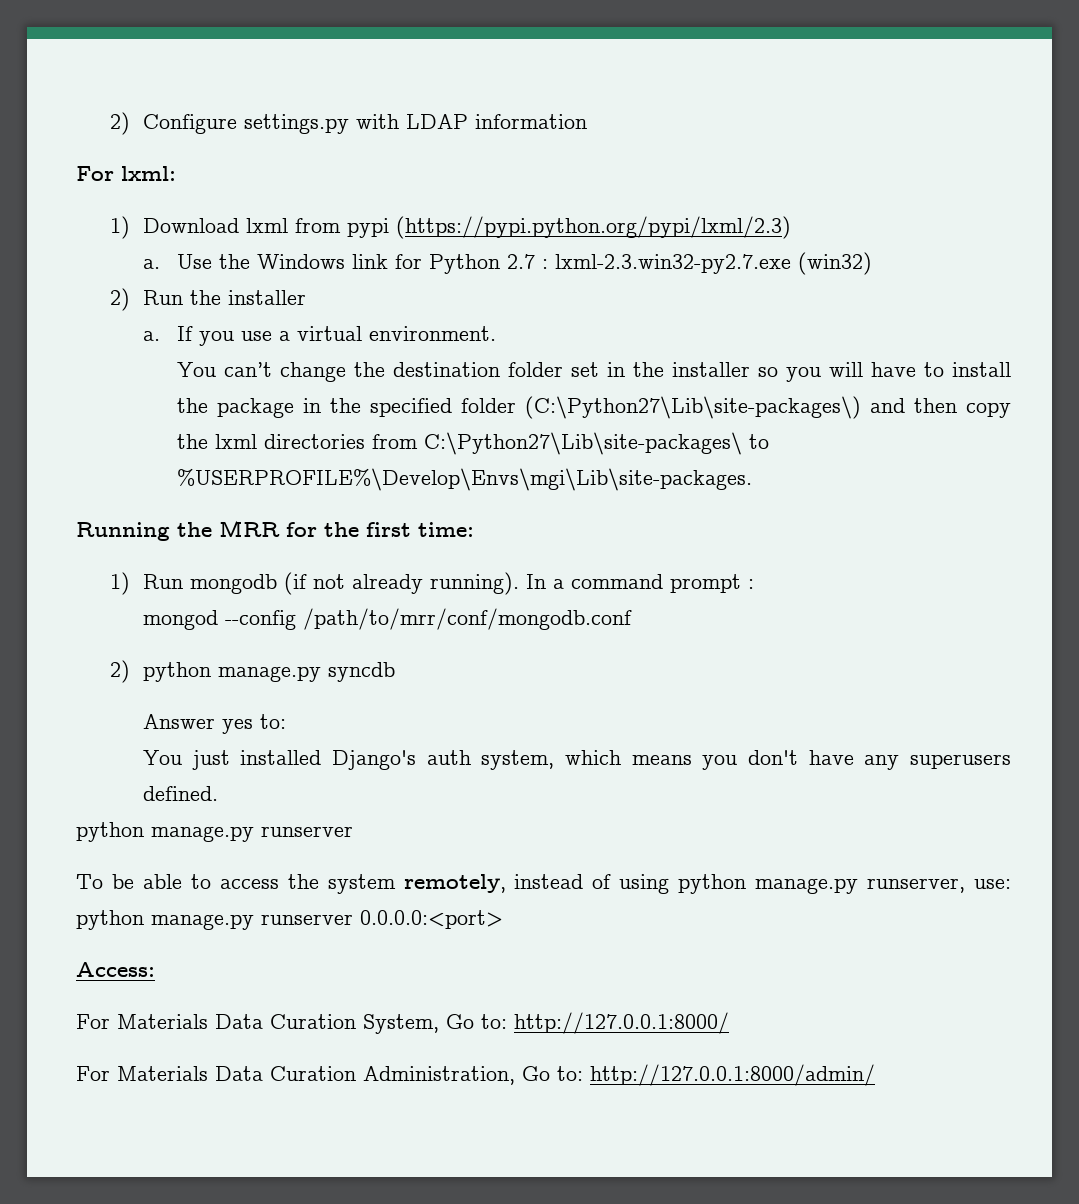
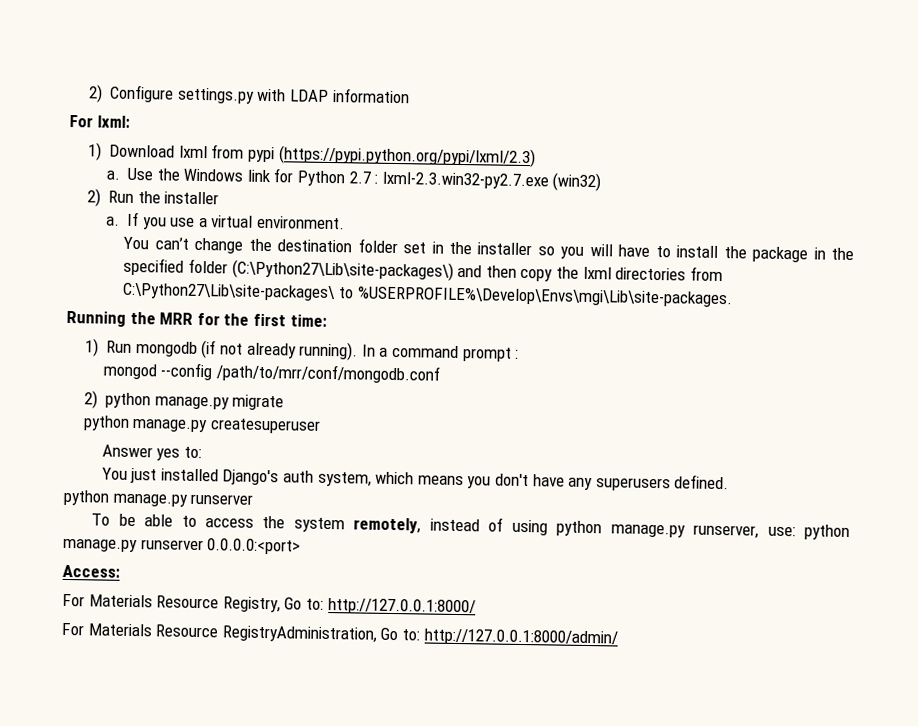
[328,662,396,682] syncdb -> [232,394,285,411] [82,415,321,434] migrate // python manage.py createsuperuser
[215,1014,439,1034] Data Curation System, -> [156,595,281,613] Resource Registry,
[215,1066,515,1085] Data Curation Administration, -> [155,624,377,643] Resource RegistryAdministration,

